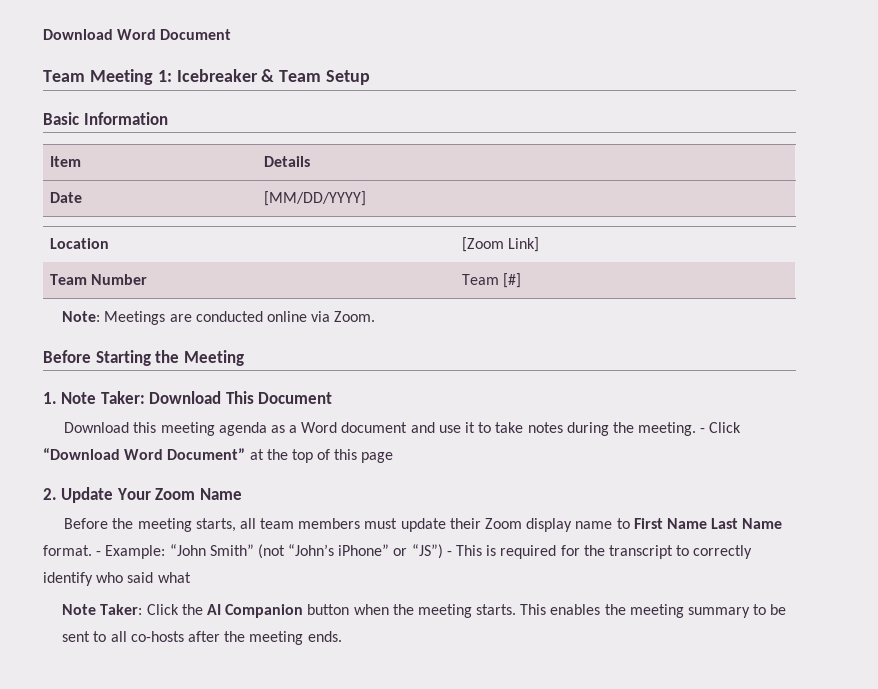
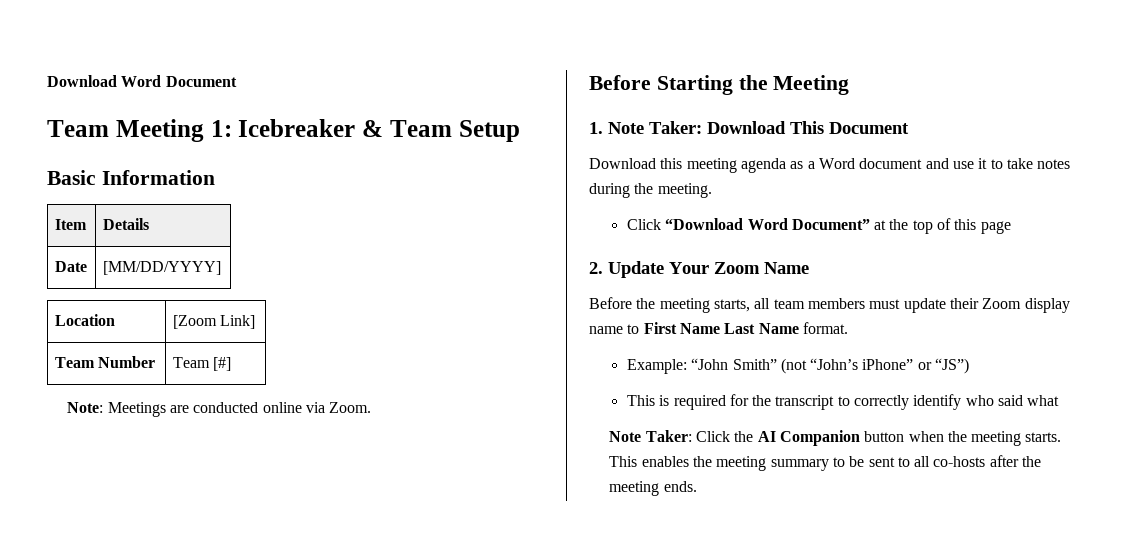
[700,428,706,433] - -> (712, 190) //
[96,551,102,556] - -> (848, 328) //
[446,551,452,556] - -> (970, 366) //

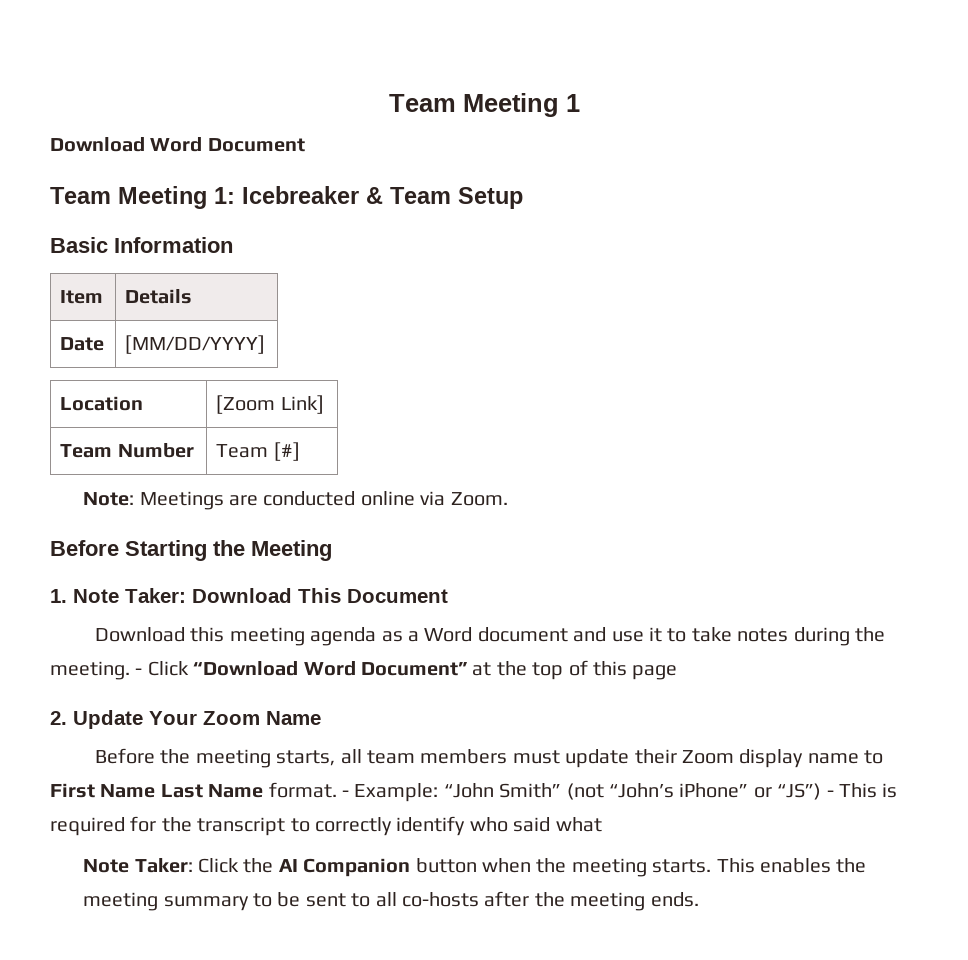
(47, 81) none -> [388,93,580,117] Team Meeting 1 //
(712, 190) // -> [135,668,143,675] -
(848, 328) // -> [342,790,349,797] -
(970, 366) // -> [826,790,834,797] -

